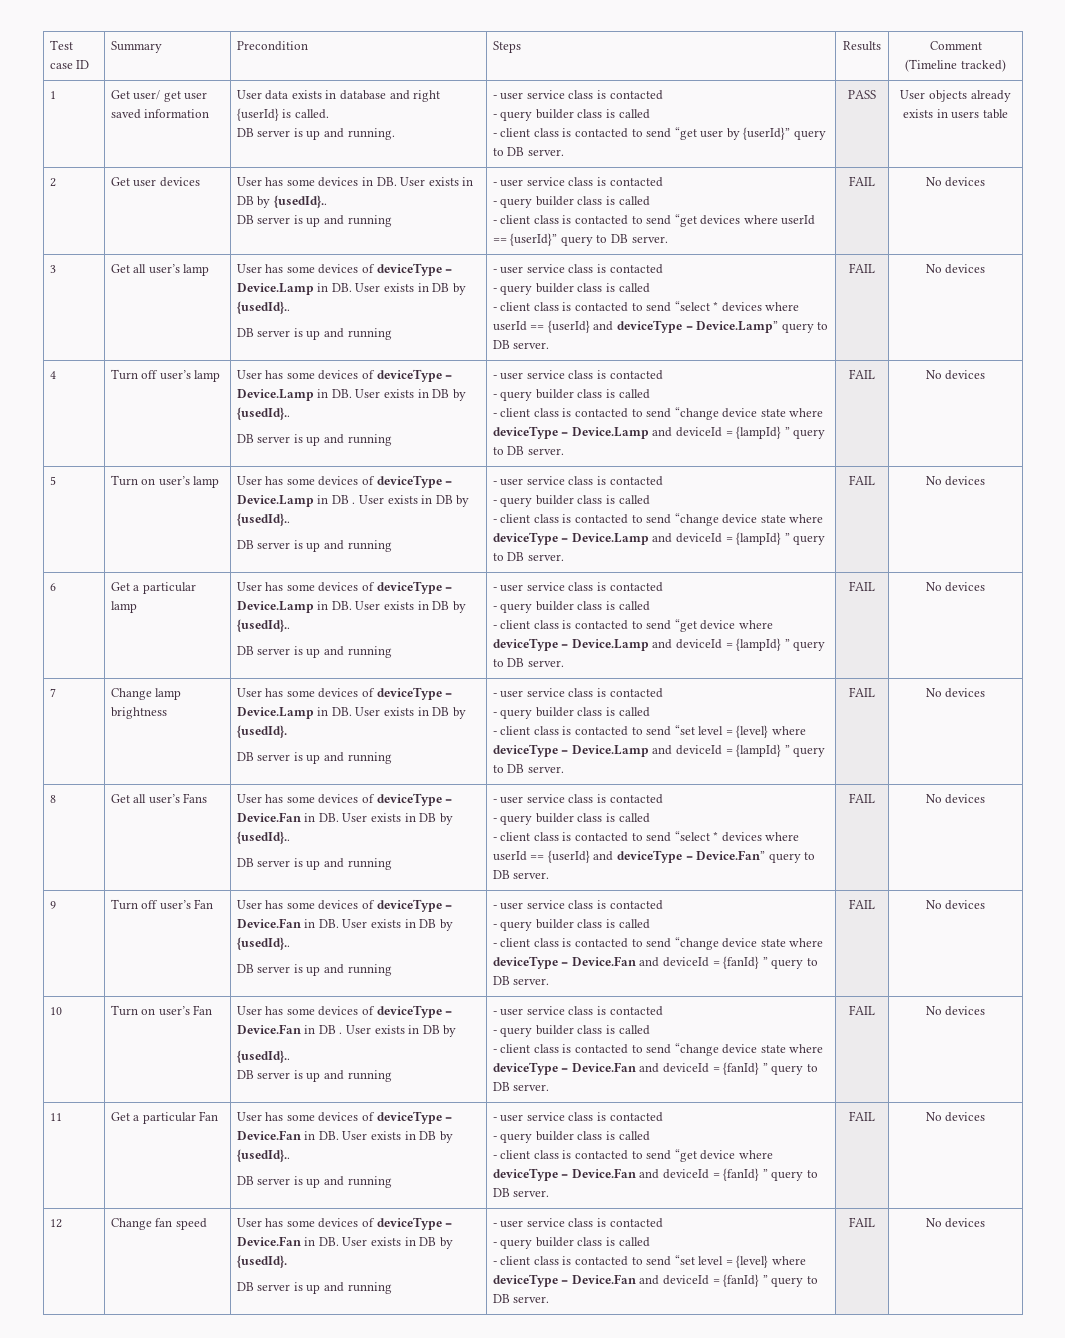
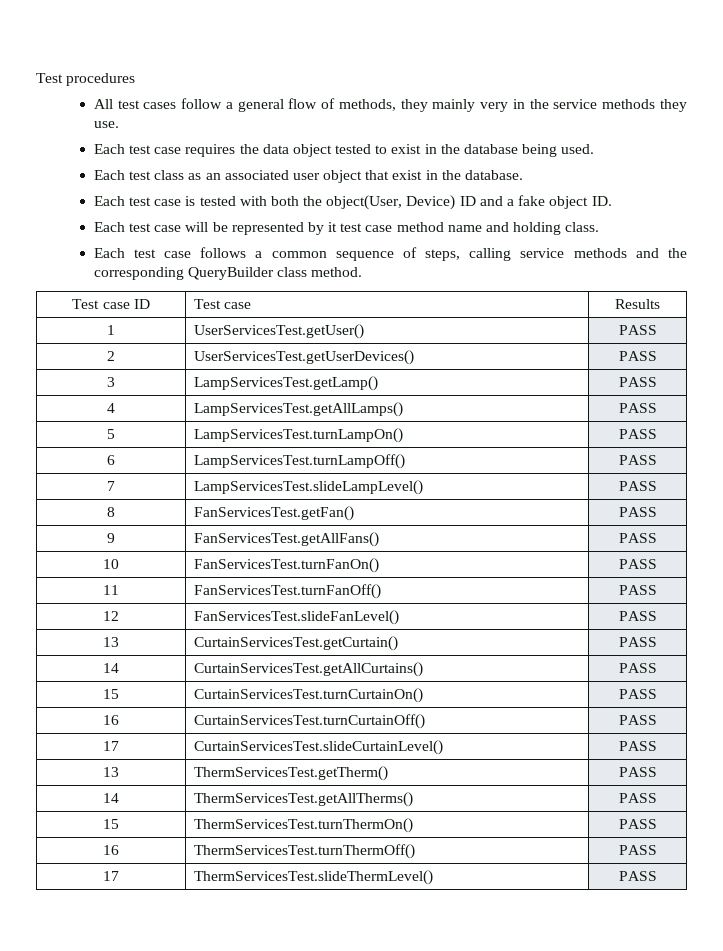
[49,40,73,50] [49,60,90,69] [110,41,162,53] [236,41,308,51] [492,41,521,53] [843,41,881,51] [929,41,982,50] [905,59,1006,72] [49,91,56,99] [110,90,208,102] [110,109,210,119] [236,90,441,102] [236,108,329,121] [236,128,395,140] [492,90,663,100] [492,109,650,121] [492,127,826,140] [492,147,564,156] [848,90,876,99] [900,90,1011,102] [903,109,1008,119] [49,178,56,187] [110,177,200,187] [236,177,474,187] [236,195,327,208] [236,215,392,227] [492,177,663,187] [492,196,650,208] [492,214,816,227] [492,233,668,246] [849,176,875,186] [925,177,986,187] [49,265,56,273] [110,264,210,276] [236,263,453,276] [236,283,466,295] [236,301,290,314] [236,328,392,340] [492,264,663,274] [492,283,650,295] [492,301,800,312] [492,320,829,333] [492,340,550,349] [849,263,875,273] [925,264,986,274] [49,371,56,379] [110,369,221,382] [236,369,453,382] [236,389,466,401] [236,407,290,420] [236,434,392,446] [492,370,663,380] [492,389,650,401] [492,407,824,420] [492,426,826,439] [492,446,564,455] [849,369,875,379] [925,370,986,380] [49,476,56,485] [110,475,220,488] [236,475,453,488] [236,495,470,507] [236,513,290,526] [236,540,392,552] [492,476,663,486] [492,495,650,507] [492,513,824,526] [492,532,826,545] [492,552,564,561] [849,475,875,485] [925,476,986,486] [49,583,56,591] [110,582,196,594] [110,601,137,613] [236,581,453,594] [236,601,466,613] [236,619,290,632] [236,646,392,658] [492,582,663,592] [492,601,650,613] [492,619,773,632] [492,638,826,651] [492,658,564,667] [849,581,875,591] [925,582,986,592] [49,688,56,697] [110,688,182,700] [110,707,167,719] [236,687,453,700] [236,707,466,719] [236,725,287,738] [236,752,392,764] [492,688,663,698] [492,707,650,719] [492,725,806,738] [492,744,826,757] [492,764,564,773] [849,687,875,697] [925,688,986,698] [49,795,56,803] [110,793,208,804] [236,793,453,806] [236,812,453,825] [236,831,290,844] [236,858,392,870] [492,794,663,804] [492,813,650,825] [492,831,800,842] [492,850,816,863] [492,870,550,879] [849,793,875,803] [925,794,986,804] [49,901,56,909] [110,899,214,910] [236,899,453,912] [236,918,453,931] [236,937,290,950] [236,964,392,976] [492,900,663,910] [492,919,650,931] [492,937,824,950] [492,956,818,969] [492,976,550,985] [849,899,875,909] [925,900,986,910] [49,1007,62,1015] [110,1005,213,1016] [236,1005,453,1018] [236,1024,457,1037] [236,1050,290,1063] [236,1070,392,1082] [492,1006,663,1016] [492,1025,650,1037] [492,1043,824,1056] [492,1062,818,1075] [492,1082,550,1091] [849,1005,875,1015] [925,1006,986,1016] [49,1113,62,1121] [110,1111,219,1124] [236,1111,453,1124] [236,1130,453,1143] [236,1149,290,1162] [236,1176,392,1188] [492,1112,663,1122] [492,1131,650,1143] [492,1149,773,1162] [492,1168,818,1181] [492,1188,550,1197] [849,1111,875,1121] [925,1112,986,1122] [49,1219,62,1228] [110,1218,207,1230] [236,1217,453,1230] [236,1236,453,1249] [236,1255,287,1268] [236,1282,392,1294] [492,1218,663,1228] [492,1237,650,1249] [492,1255,806,1268] [492,1274,818,1287] [492,1294,550,1303] [849,1217,875,1227] [925,1218,986,1228] Test case ID | Summary | Precondition | Steps | Results | Comment // (Timeline tracked) // 1 | Get user/ get user saved information | User data exists in database and right {userId} is called. // DB server is up and running. | - user service class is contacted // - query builder class is called // - client class is contacted to send “get user by {userId}” query to DB server. | PASS | User objects already exists in users table // 2 | Get user devices | User has some devices in DB. User exists in DB by {usedId}.. // DB server is up and running | - user service class is contacted // - query builder class is called // - client class is contacted to send “get devices where userId == {userId}” query to DB server. | FAIL | No devices // 3 | Get all user’s lamp | User has some devices of deviceType = Device.Lamp in DB. User exists in DB by {usedId}.. // DB server is up and running | - user service class is contacted // - query builder class is called // - client class is contacted to send “select * devices where userId == {userId} and deviceType = Device.Lamp” query to DB server. | FAIL | No devices // 4 | Turn off user’s lamp | User has some devices of deviceType = Device.Lamp in DB. User exists in DB by {usedId}.. // DB server is up and running | - user service class is contacted // - query builder class is called // - client class is contacted to send “change device state where deviceType = Device.Lamp and deviceId = {lampId} ” query to DB server. | FAIL | No devices // 5 | Turn on user’s lamp | User has some devices of deviceType = Device.Lamp in DB . User exists in DB by {usedId}.. // DB server is up and running | - user service class is contacted // - query builder class is called // - client class is contacted to send “change device state where deviceType = Device.Lamp and deviceId = {lampId} ” query to DB server. | FAIL | No devices // 6 | Get a particular lamp | User has some devices of deviceType = Device.Lamp in DB. User exists in DB by {usedId}.. // DB server is up and running | - user service class is contacted // - query builder class is called // - client class is contacted to send “get device where deviceType = Device.Lamp and deviceId = {lampId} ” query to DB server. | FAIL | No devices // 7 | Change lamp brightness | User has some devices of deviceType = Device.Lamp in DB. User exists in DB by {usedId}. // DB server is up and running | - user service class is contacted // - query builder class is called // - client class is contacted to send “set level = {level} where deviceType = Device.Lamp and deviceId = {lampId} ” query to DB server. | FAIL | No devices // 8 | Get all user’s Fans | User has some devices of deviceType = Device.Fan in DB. User exists in DB by {usedId}.. // DB server is up and running | - user service class is contacted // - query builder class is called // - client class is contacted to send “select * devices where userId == {userId} and deviceType = Device.Fan” query to DB server. | FAIL | No devices // 9 | Turn off user’s Fan | User has some devices of deviceType = Device.Fan in DB. User exists in DB by {usedId}.. // DB server is up and running | - user service class is contacted // - query builder class is called // - client class is contacted to send “change device state where deviceType = Device.Fan and deviceId = {fanId} ” query to DB server. | FAIL | No devices // 10 | Turn on user’s Fan | User has some devices of deviceType = Device.Fan in DB . User exists in DB by // {usedId}.. // DB server is up and running | - user service class is contacted // - query builder class is called // - client class is contacted to send “change device state where deviceType = Device.Fan and deviceId = {fanId} ” query to DB server. | FAIL | No devices // 11 | Get a particular Fan | User has some devices of deviceType = Device.Fan in DB. User exists in DB by {usedId}.. // DB server is up and running | - user service class is contacted // - query builder class is called // - client class is contacted to send “get device where deviceType = Device.Fan and deviceId = {fanId} ” query to DB server. | FAIL | No devices // 12 | Change fan speed | User has some devices of deviceType = Device.Fan in DB. User exists in DB by {usedId}. // DB server is up and running | - user service class is contacted // - query builder class is called // - client class is contacted to send “set level = {level} where deviceType = Device.Fan and deviceId = {fanId} ” query to DB server. | FAIL | No devices -> [36,73,136,86] [93,98,687,112] [93,121,119,128] [93,144,595,157] [93,170,523,183] [93,195,612,210] [93,222,600,235] [93,247,688,261] [93,267,363,280] [72,299,150,309] [194,299,252,309] [615,299,660,309] [107,325,115,335] [194,324,365,339] [618,325,657,335] [107,351,115,361] [194,350,415,365] [618,351,657,361] [107,377,115,387] [194,376,379,391] [618,377,657,387] [107,403,115,413] [194,402,404,417] [618,403,657,413] [107,429,115,439] [194,428,404,443] [618,429,657,439] [107,455,115,465] [194,454,406,469] [618,455,657,465] [107,481,115,491] [194,480,424,495] [618,481,657,491] [107,507,115,517] [194,506,355,521] [618,507,657,517] [107,533,115,543] [194,532,380,547] [618,533,657,543] [103,559,119,569] [194,558,380,573] [618,559,657,569] [103,585,119,595] [194,584,382,599] [618,585,657,595] [103,611,119,621] [194,610,400,625] [618,611,657,621] [103,637,119,647] [194,636,399,651] [618,637,657,647] [103,663,119,673] [194,662,424,677] [618,663,657,673] [103,689,119,699] [194,688,424,703] [618,689,657,699] [103,715,119,725] [194,714,426,729] [618,715,657,725] [103,741,119,751] [194,740,444,755] [618,741,657,751] [103,767,119,777] [194,766,389,781] [618,767,657,777] [103,793,119,803] [194,792,414,807] [618,793,657,803] [103,819,119,829] [194,818,414,833] [618,819,657,829] [103,845,119,855] [194,844,416,859] [618,845,657,855] [103,871,119,881] [194,870,434,885] [618,871,657,881] Test procedures // All test cases follow a general flow of methods, they mainly very in the service methods they use. // Each test case requires the data object tested to exist in the database being used. // Each test class as an associated user object that exist in the database. // Each test case is tested with both the object(User, Device) ID and a fake object ID. // Each test case will be represented by it test case method name and holding class. // Each test case follows a common sequence of steps, calling service methods and the corresponding QueryBuilder class method. // Test case ID | Test case | Results // 1 | UserServicesTest.getUser() | PASS // 2 | UserServicesTest.getUserDevices() | PASS // 3 | LampServicesTest.getLamp() | PASS // 4 | LampServicesTest.getAllLamps() | PASS // 5 | LampServicesTest.turnLampOn() | PASS // 6 | LampServicesTest.turnLampOff() | PASS // 7 | LampServicesTest.slideLampLevel() | PASS // 8 | FanServicesTest.getFan() | PASS // 9 | FanServicesTest.getAllFans() | PASS // 10 | FanServicesTest.turnFanOn() | PASS // 11 | FanServicesTest.turnFanOff() | PASS // 12 | FanServicesTest.slideFanLevel() | PASS // 13 | CurtainServicesTest.getCurtain() | PASS // 14 | CurtainServicesTest.getAllCurtains() | PASS // 15 | CurtainServicesTest.turnCurtainOn() | PASS // 16 | CurtainServicesTest.turnCurtainOff() | PASS // 17 | CurtainServicesTest.slideCurtainLevel() | PASS // 13 | ThermServicesTest.getTherm() | PASS // 14 | ThermServicesTest.getAllTherms() | PASS // 15 | ThermServicesTest.turnThermOn() | PASS // 16 | ThermServicesTest.turnThermOff() | PASS // 17 | ThermServicesTest.slideThermLevel() | PASS

